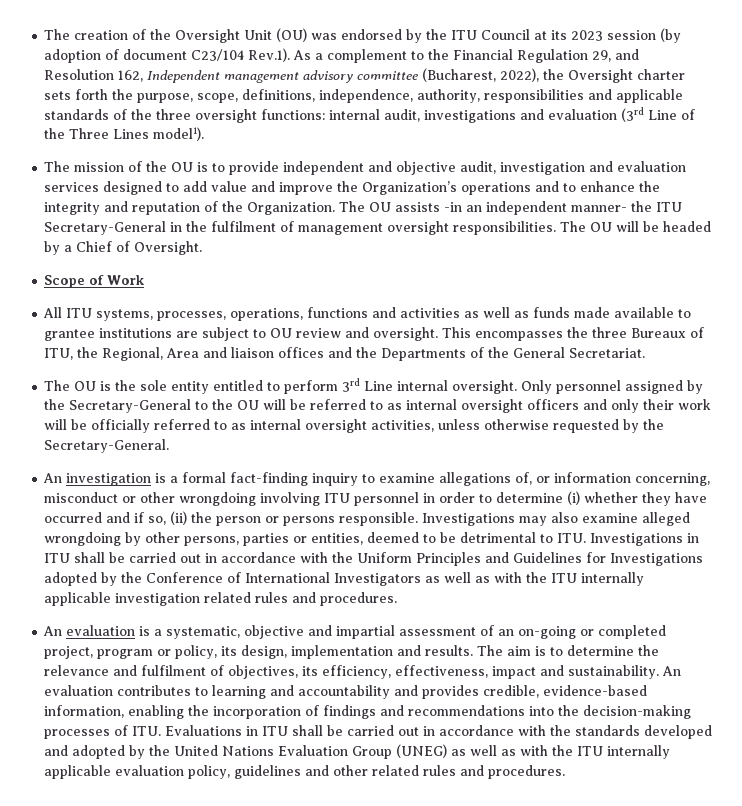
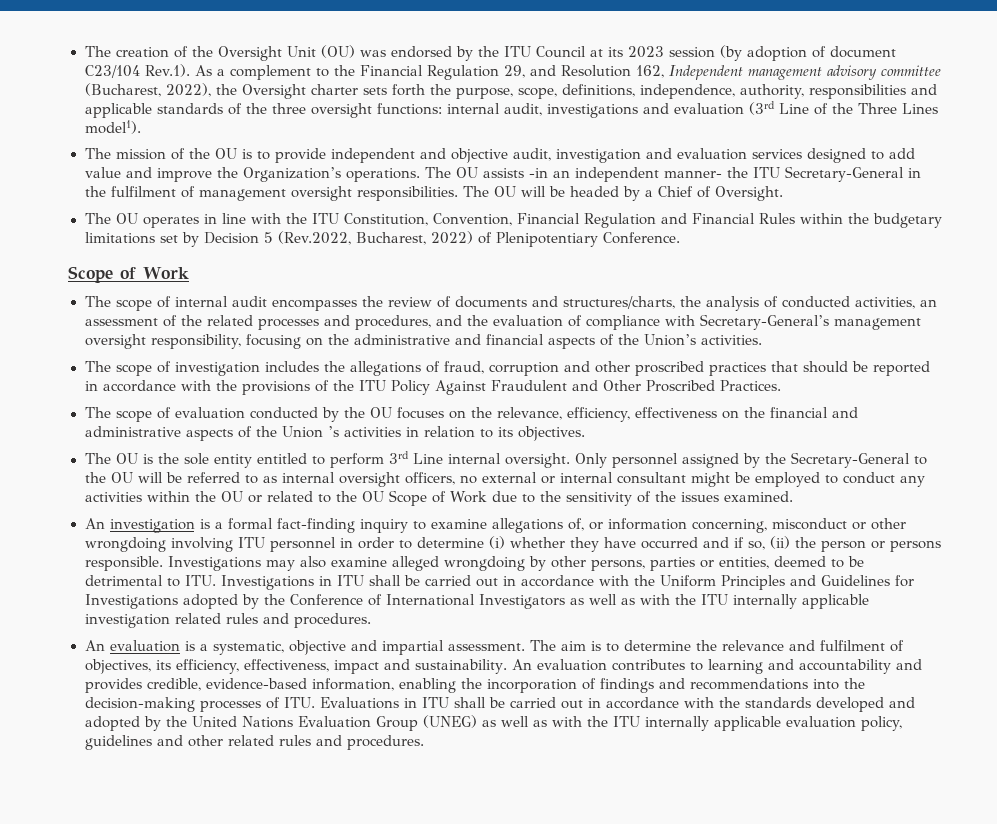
[461,181,661,195] [44,201,336,215] operations and to enhance the integrity and reputation of the Organization. -> [345,168,420,182] operations.
[44,275,146,288] [43,307,692,321] [44,327,705,341] [44,347,646,361] Scope of Work // All ITU systems, processes, operations, functions and activities as well as funds made available to grantee institutions are subject to OU review and oversight. This encompasses the three Bureaux of ITU, the Regional, Area and liaison offices and the Departments of the General Secretariat. -> [84,213,942,228] [84,231,681,247] [68,266,189,283] [84,296,937,311] [84,314,921,330] [84,334,763,349] [84,361,930,376] [84,380,781,395] [84,407,859,422] [84,426,585,441] The OU operates in line with the ITU Constitution, Convention, Financial Regulation and Financial Rules within the budgetary limitations set by Decision 5 (Rev.2022, Bucharest, 2022) of Plenipotentiary Conference. // Scope of Work // The scope of internal audit encompasses the review of documents and structures/charts, the analysis of conducted activities, an assessment of the related processes and procedures, and the evaluation of compliance with Secretary-General’s management oversight responsibility, focusing on the administrative and financial aspects of the Union’s activities. // The scope of investigation includes the allegations of fraud, corruption and other proscribed practices that should be reported in accordance with the provisions of the ITU Policy Against Fraudulent and Other Proscribed Practices. // The scope of evaluation conducted by the OU focuses on the relevance, efficiency, effectiveness on the financial and administrative aspects of the Union ’s activities in relation to its objectives.
[527,399,712,413] [44,419,665,433] [44,439,170,453] officers and only their work will be officially referred to as internal oversight activities, unless otherwise requested by the Secretary-General. -> [404,472,925,487] [84,490,794,506] officers, no external or internal consultant might be employed to conduct any activities within the OU or related to the OU Scope of Work due to the sensitivity of the issues examined.
[399,625,667,639] [44,645,474,659] assessment of an on-going or completed project, program or policy, its design, implementation and results. -> [447,643,525,651] assessment.

